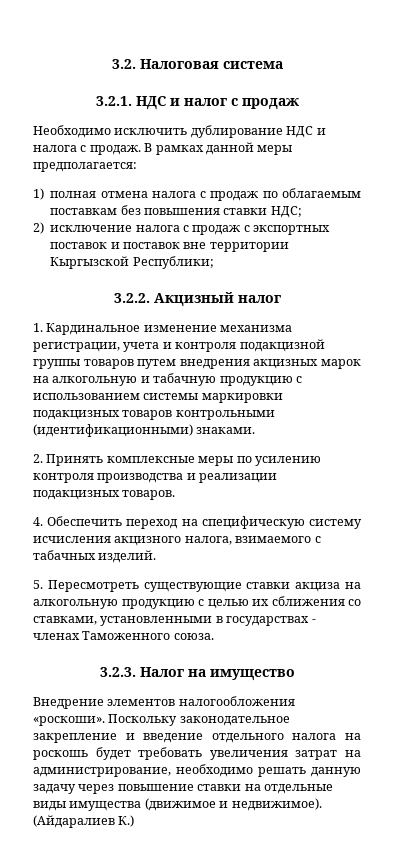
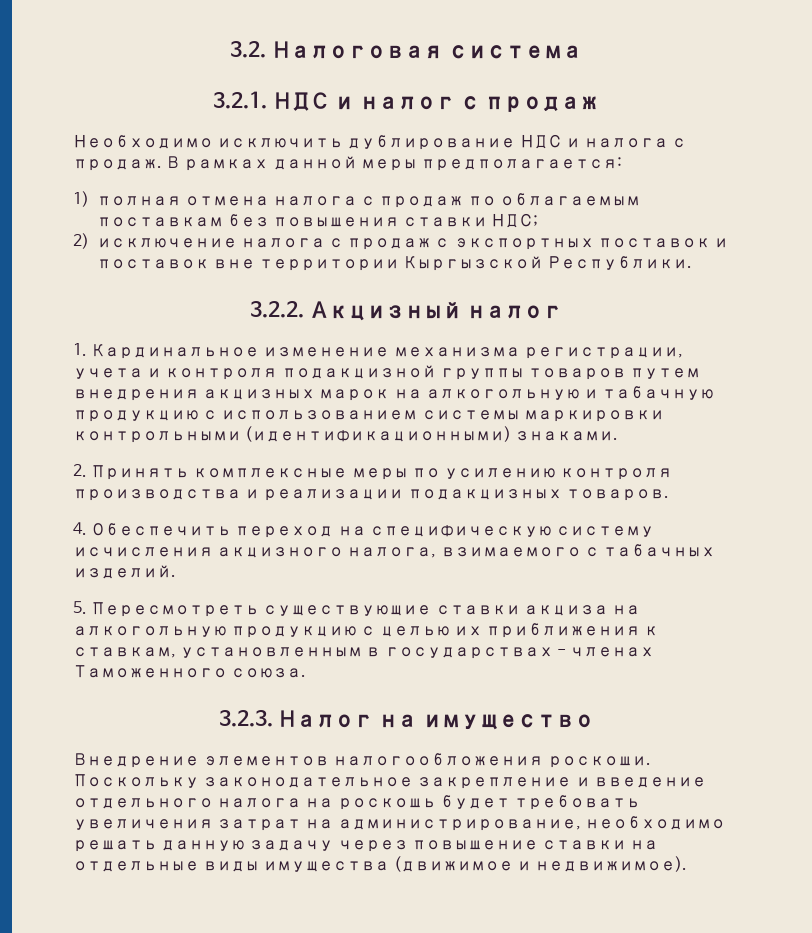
[132,256,214,269] Республики; -> [547,256,693,270] Республики.
[33,410,173,420] подакцизных товаров -> (664, 416) none
[271,596,361,606] [33,616,213,626] сближения со ставками, установленными -> [485,623,659,638] [73,647,363,658] приближения к ставкам, установленным
[33,716,105,726] «роскоши». -> [547,756,651,768] роскоши.
[33,815,135,828] (Айдаралиев К.) -> (687, 864) none

